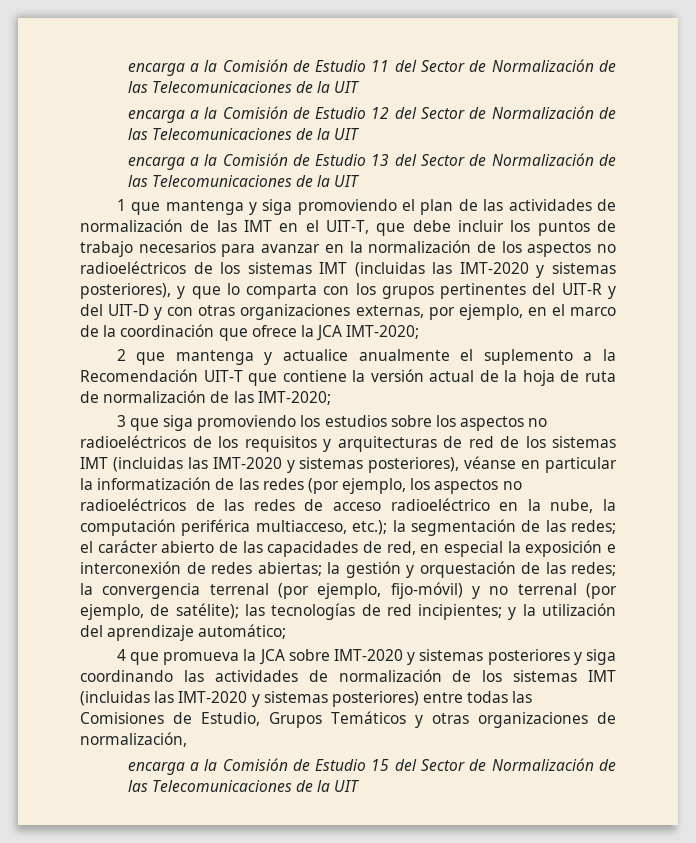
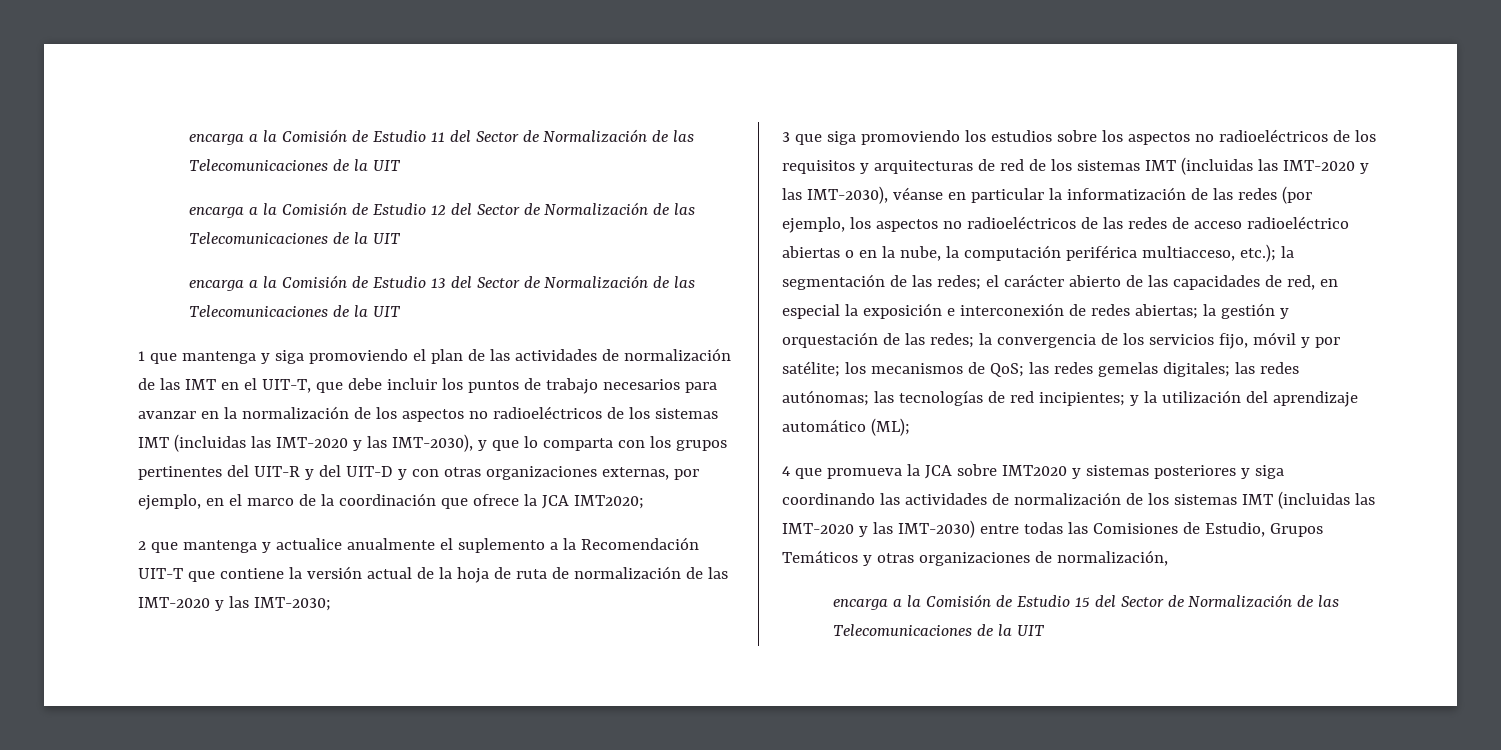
[551,262,616,274] [80,283,171,299] sistemas posteriores), -> [366,434,473,452] las IMT-2030),
[346,325,420,339] IMT-2020; -> [573,495,644,509] IMT2020;
[257,391,331,405] IMT-2020; -> [138,596,331,611] IMT-2020 y las IMT-2030;
[299,457,460,473] sistemas posteriores), -> [782,186,888,204] las IMT-2030),
(490, 504) none -> [782,246,854,258] abiertas o
[209,582,617,599] [80,603,239,620] terrenal (por ejemplo, fijo-móvil) y no terrenal (por ejemplo, de satélite); -> [1100,332,1340,349] [782,361,1299,377] [782,390,869,406] de los servicios fijo, móvil y por satélite; los mecanismos de QoS; las redes gemelas digitales; las redes autónomas;
[198,624,287,639] automático; -> [782,418,910,436] automático (ML);
[333,649,403,661] IMT-2020 -> [1001,465,1067,476] IMT2020
[263,691,419,707] sistemas posteriores) -> [872,520,975,538] las IMT-2030)

